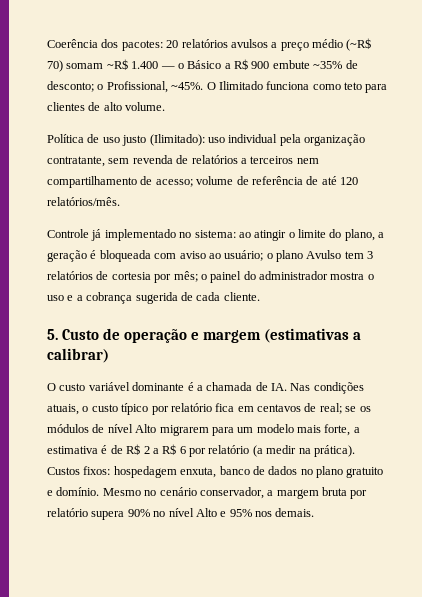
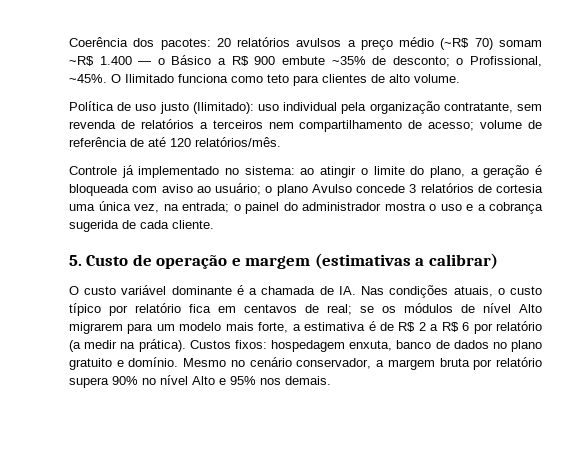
[344,251,364,259] tem -> [356,184,405,193] concede
[154,271,198,283] por mês; -> [69,201,229,213] uma única vez, na entrada;

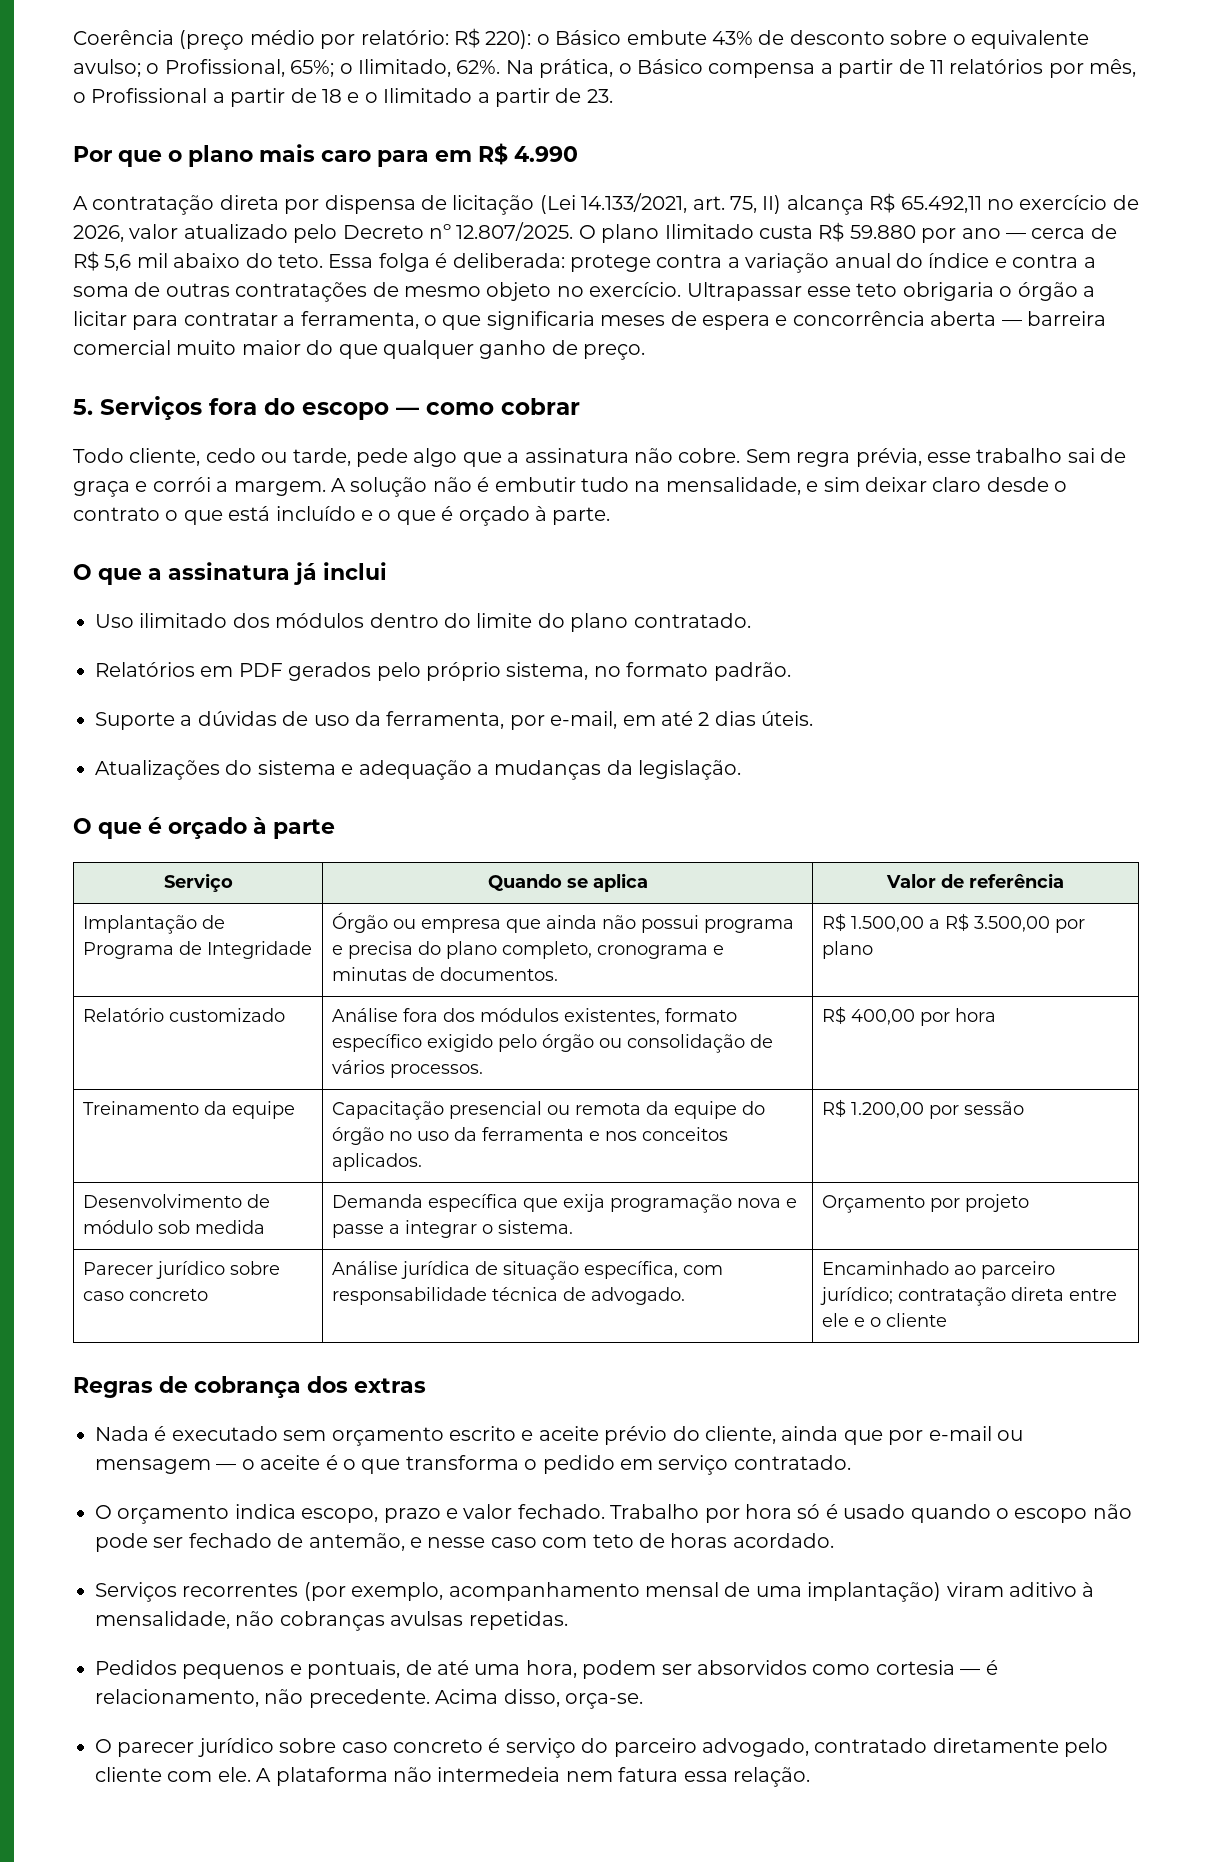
[133,37,542,50] [69,55,543,67] [69,74,460,86] [69,101,542,114] [69,119,542,132] [69,137,281,147] [69,165,542,178] [69,183,543,196] [69,201,543,214] [69,220,214,232] [69,253,498,269] [69,285,542,298] [69,303,542,316] [69,321,542,334] [69,339,543,352] [69,357,543,370] [69,375,331,388] dos pacotes: 20 relatórios avulsos a preço médio (~R$ 70) somam ~R$ 1.400 — o Básico a R$ 900 embute ~35% de desconto; o Profissional, ~45%. O Ilimitado funciona como teto para clientes de alto volume. // Política de uso justo (Ilimitado): uso individual pela organização contratante, sem revenda de relatórios a terceiros nem compartilhamento de acesso; volume de referência de até 120 relatórios/mês. // Controle já implementado no sistema: ao atingir o limite do plano, a geração é bloqueada com aviso ao usuário; o plano Avulso concede 3 relatórios de cortesia uma única vez, na entrada; o painel do administrador mostra o uso e a cobrança sugerida de cada cliente. // 5. Custo de operação e margem (estimativas a calibrar) // O custo variável dominante é a chamada de IA. Nas condições atuais, o custo típico por relatório fica em centavos de real; se os módulos de nível Alto migrarem para um modelo mais forte, a estimativa é de R$ 2 a R$ 6 por relatório (a medir na prática). Custos fixos: hospedagem enxuta, banco de dados no plano gratuito e domínio. Mesmo no cenário conservador, a margem bruta por relatório supera 90% no nível Alto e 95% nos demais. -> [179,28,1089,50] [73,59,1137,78] [73,88,613,107] [73,143,578,167] [73,193,1139,215] [73,222,1117,243] [73,251,1096,273] [73,282,1095,302] [73,311,1106,330] [73,340,646,360] [73,396,580,420] [73,448,1127,467] [73,477,1068,497] [73,506,611,526] [73,562,387,585] [95,613,751,632] [95,662,791,681] [95,711,814,730] [95,760,742,780] [73,817,335,839] [163,873,233,892] [487,873,648,892] [886,873,1064,888] [82,915,225,934] [82,941,312,959] [331,912,794,933] [331,941,724,959] [331,967,558,981] [821,913,1085,933] [821,941,873,959] [82,1008,285,1022] [331,1008,737,1025] [331,1034,773,1053] [331,1060,483,1078] [821,1006,996,1026] [82,1101,295,1119] [331,1101,765,1120] [331,1127,728,1145] [331,1153,422,1171] [821,1099,1024,1119] [82,1194,270,1208] [82,1220,265,1234] [331,1194,797,1213] [331,1220,573,1238] [821,1194,1029,1213] [82,1261,280,1279] [82,1288,208,1301] [331,1261,723,1280] [331,1287,685,1305] [821,1261,1055,1279] [819,1287,1117,1306] [821,1313,947,1327] [73,1376,426,1398] [95,1426,1023,1446] [95,1455,851,1475] [95,1504,1132,1524] [95,1533,834,1552] [95,1582,1095,1602] [95,1611,568,1631] [95,1660,998,1679] [95,1689,643,1709] [95,1738,1109,1758] [95,1767,810,1787] (preço médio por relatório: R$ 220): o Básico embute 43% de desconto sobre o equivalente avulso; o Profissional, 65%; o Ilimitado, 62%. Na prática, o Básico compensa a partir de 11 relatórios por mês, o Profissional a partir de 18 e o Ilimitado a partir de 23. // Por que o plano mais caro para em R$ 4.990 // A contratação direta por dispensa de licitação (Lei 14.133/2021, art. 75, II) alcança R$ 65.492,11 no exercício de 2026, valor atualizado pelo Decreto nº 12.807/2025. O plano Ilimitado custa R$ 59.880 por ano — cerca de R$ 5,6 mil abaixo do teto. Essa folga é deliberada: protege contra a variação anual do índice e contra a soma de outras contratações de mesmo objeto no exercício. Ultrapassar esse teto obrigaria o órgão a licitar para contratar a ferramenta, o que significaria meses de espera e concorrência aberta — barreira comercial muito maior do que qualquer ganho de preço. // 5. Serviços fora do escopo — como cobrar // Todo cliente, cedo ou tarde, pede algo que a assinatura não cobre. Sem regra prévia, esse trabalho sai de graça e corrói a margem. A solução não é embutir tudo na mensalidade, e sim deixar claro desde o contrato o que está incluído e o que é orçado à parte. // O que a assinatura já inclui // Uso ilimitado dos módulos dentro do limite do plano contratado. // Relatórios em PDF gerados pelo próprio sistema, no formato padrão. // Suporte a dúvidas de uso da ferramenta, por e-mail, em até 2 dias úteis. // Atualizações do sistema e adequação a mudanças da legislação. // O que é orçado à parte // Serviço | Quando se aplica | Valor de referência // Implantação de Programa de Integridade | Órgão ou empresa que ainda não possui programa e precisa do plano completo, cronograma e minutas de documentos. | R$ 1.500,00 a R$ 3.500,00 por plano // Relatório customizado | Análise fora dos módulos existentes, formato específico exigido pelo órgão ou consolidação de vários processos. | R$ 400,00 por hora // Treinamento da equipe | Capacitação presencial ou remota da equipe do órgão no uso da ferramenta e nos conceitos aplicados. | R$ 1.200,00 por sessão // Desenvolvimento de módulo sob medida | Demanda específica que exija programação nova e passe a integrar o sistema. | Orçamento por projeto // Parecer jurídico sobre caso concreto | Análise jurídica de situação específica, com responsabilidade técnica de advogado. | Encaminhado ao parceiro jurídico; contratação direta entre ele e o cliente // Regras de cobrança dos extras // Nada é executado sem orçamento escrito e aceite prévio do cliente, ainda que por e-mail ou mensagem — o aceite é o que transforma o pedido em serviço contratado. // O orçamento indica escopo, prazo e valor fechado. Trabalho por hora só é usado quando o escopo não pode ser fechado de antemão, e nesse caso com teto de horas acordado. // Serviços recorrentes (por exemplo, acompanhamento mensal de uma implantação) viram aditivo à mensalidade, não cobranças avulsas repetidas. // Pedidos pequenos e pontuais, de até uma hora, podem ser absorvidos como cortesia — é relacionamento, não precedente. Acima disso, orça-se. // O parecer jurídico sobre caso concreto é serviço do parceiro advogado, contratado diretamente pelo cliente com ele. A plataforma não intermedeia nem fatura essa relação.

